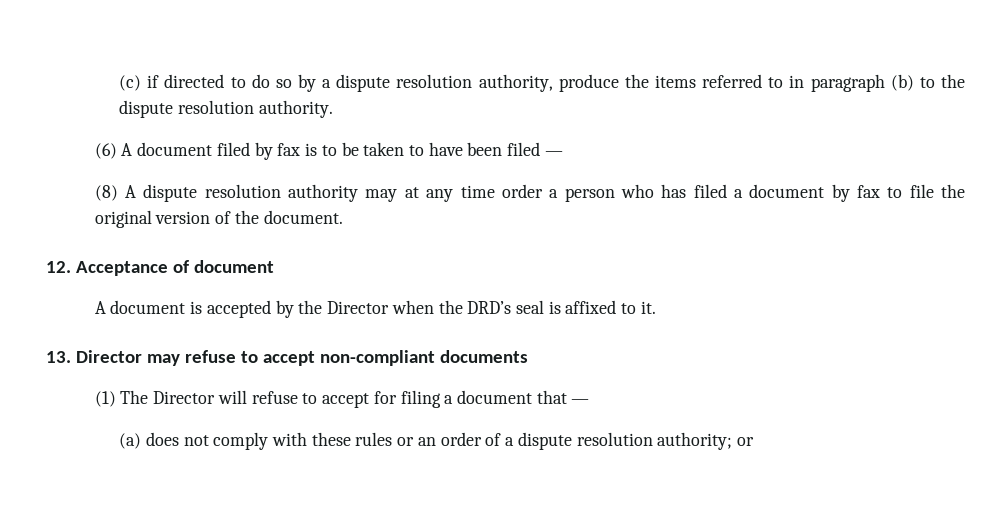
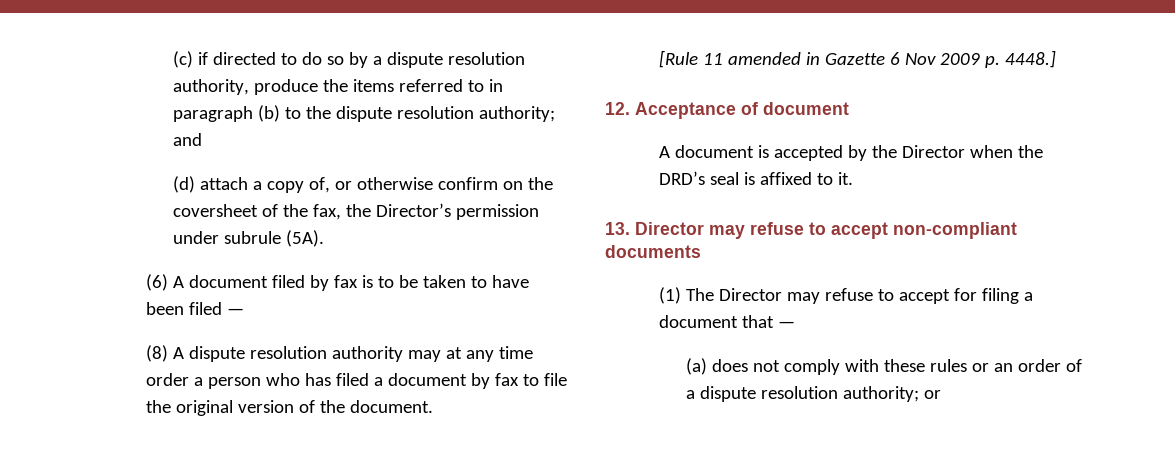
[258,100,333,118] authority. -> [479,106,556,122] [173,133,203,146] [173,176,554,193] [173,203,540,220] [173,230,325,247] authority; and // (d) attach a copy of, or otherwise confirm on the coversheet of the fax, the Director’s permission under subrule (5A).
(343, 217) none -> [659,50,1057,68] // [Rule 11 amended in Gazette 6 Nov 2009 p. 4448.]
[217,390,247,404] will -> [787,292,821,304] may

